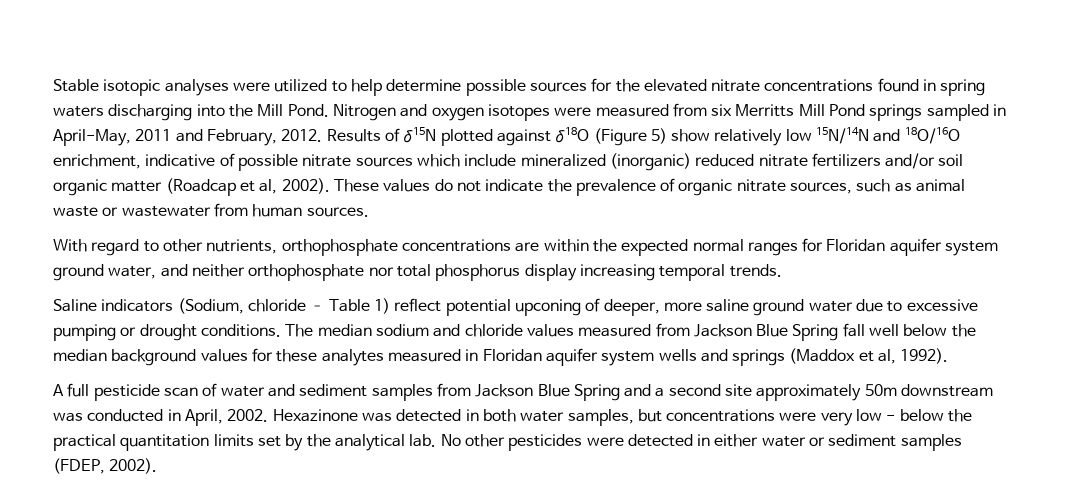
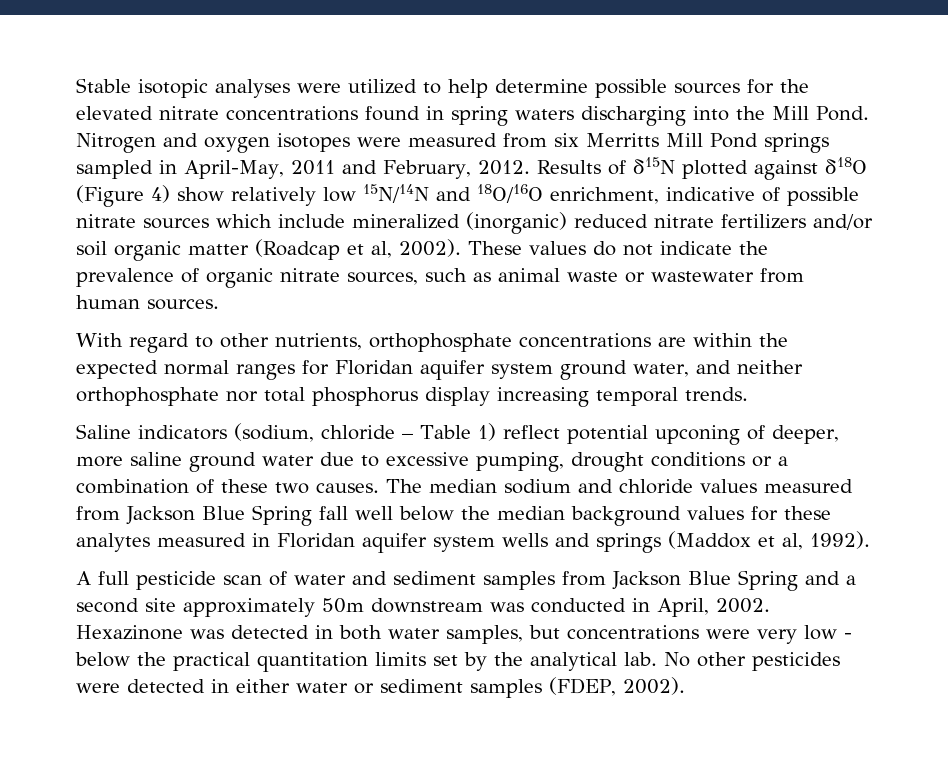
[650,128,667,144] 5) -> [151,185,170,203] 4)
[177,298,244,314] (Sodium, -> [234,423,314,442] (sodium,
[53,324,281,341] pumping or drought conditions. -> [476,452,788,472] [76,479,379,494] pumping, drought conditions or a combination of these two causes.

